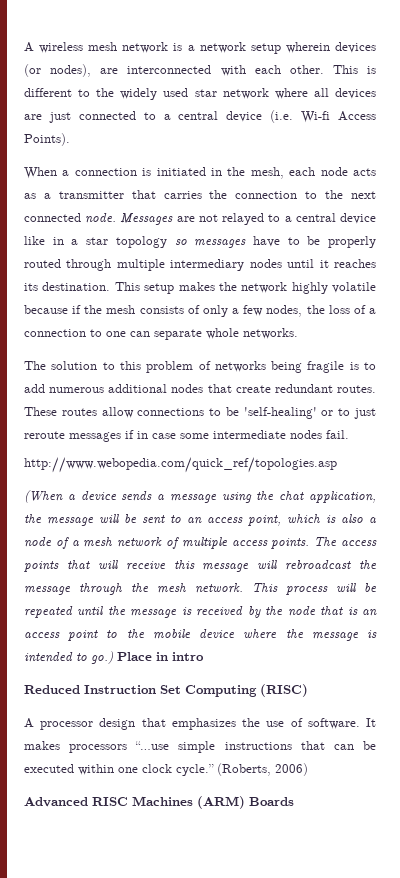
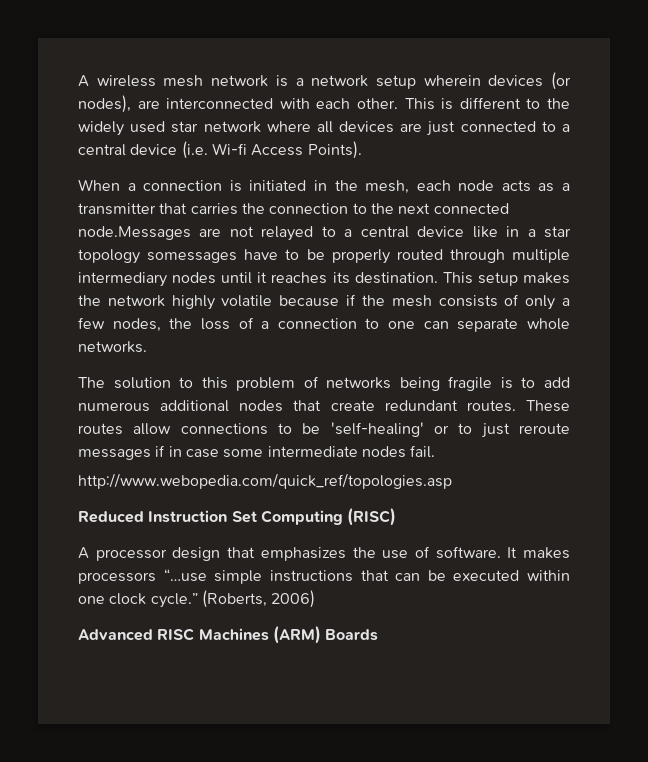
[85,213,174,225] node. Messages -> [78,226,191,240] node.Messages
[174,239,247,248] so messages -> [147,252,238,263] somessages
[24,490,376,503] [24,514,376,526] [24,537,378,549] [24,560,377,572] [24,583,377,595] [24,606,377,618] [24,629,378,641] [24,651,204,664] // (When a device sends a message using the chat application, the message will be sent to an access point, which is also a node of a mesh network of multiple access points. The access points that will receive this message will rebroadcast the message through the mesh network. This process will be repeated until the message is received by the node that is an access point to the mobile device where the message is intended to go.) Place in intro -> (452, 481) none

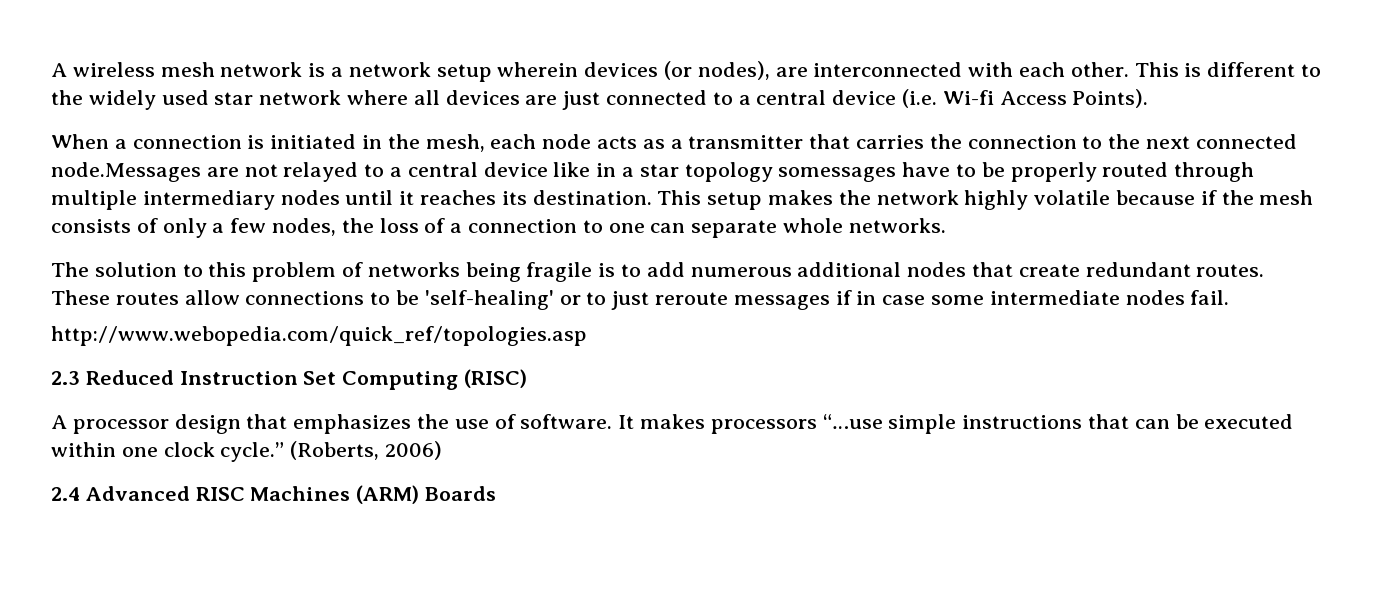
(452, 481) none -> [51,371,80,385] 2.3
(316, 599) none -> [51,487,80,501] 2.4

